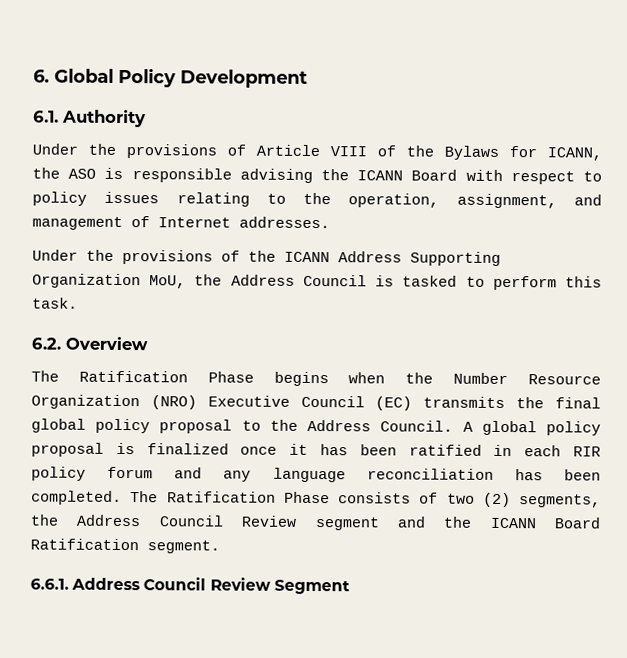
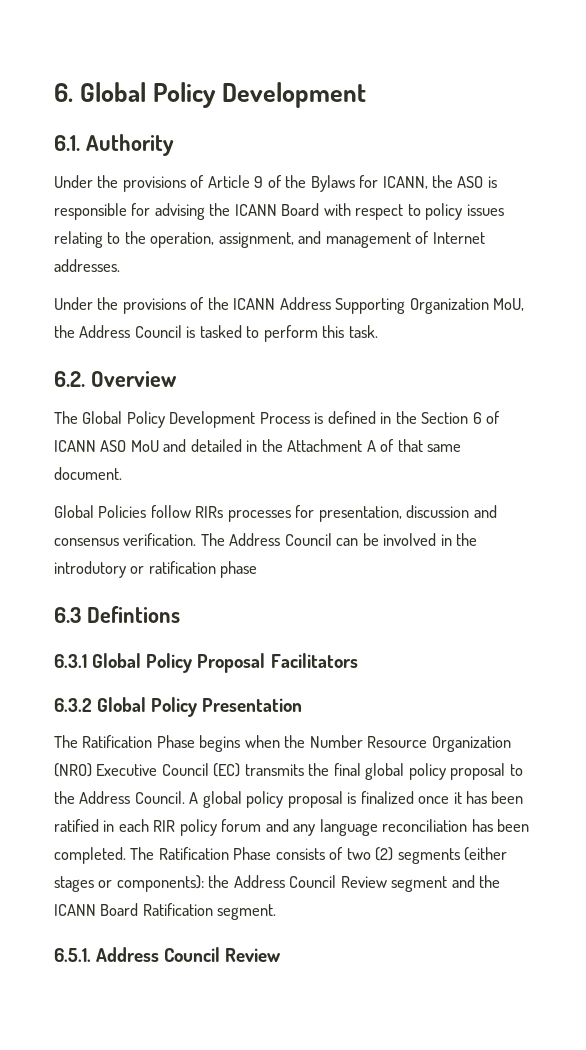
[330,146,367,157] VIII -> [254,176,264,188] 9
(232, 175) none -> [131,203,151,216] for
(148, 343) none -> [54,411,501,428] [54,439,462,452] [54,467,122,480] [54,505,497,522] [54,533,478,546] [54,561,258,578] [54,606,180,623] [54,653,358,673] [54,697,303,717] // The Global Policy Development Process is defined in the Section 6 of ICANN ASO MoU and detailed in the Attachment A of that same document. // Global Policies follow RIRs processes for presentation, discussion and consensus verification. The Address Council can be involved in the introdutory or ratification phase // 6.3 Defintions // 6.3.1 Global Policy Proposal Facilitators // 6.3.2 Global Policy Presentation
[519,494,601,508] segments, -> [397,847,508,864] [54,875,204,892] segments (either stages or components):
[30,577,350,595] 6.6.1. Address Council Review Segment -> [54,947,282,962] 6.5.1. Address Council Review

